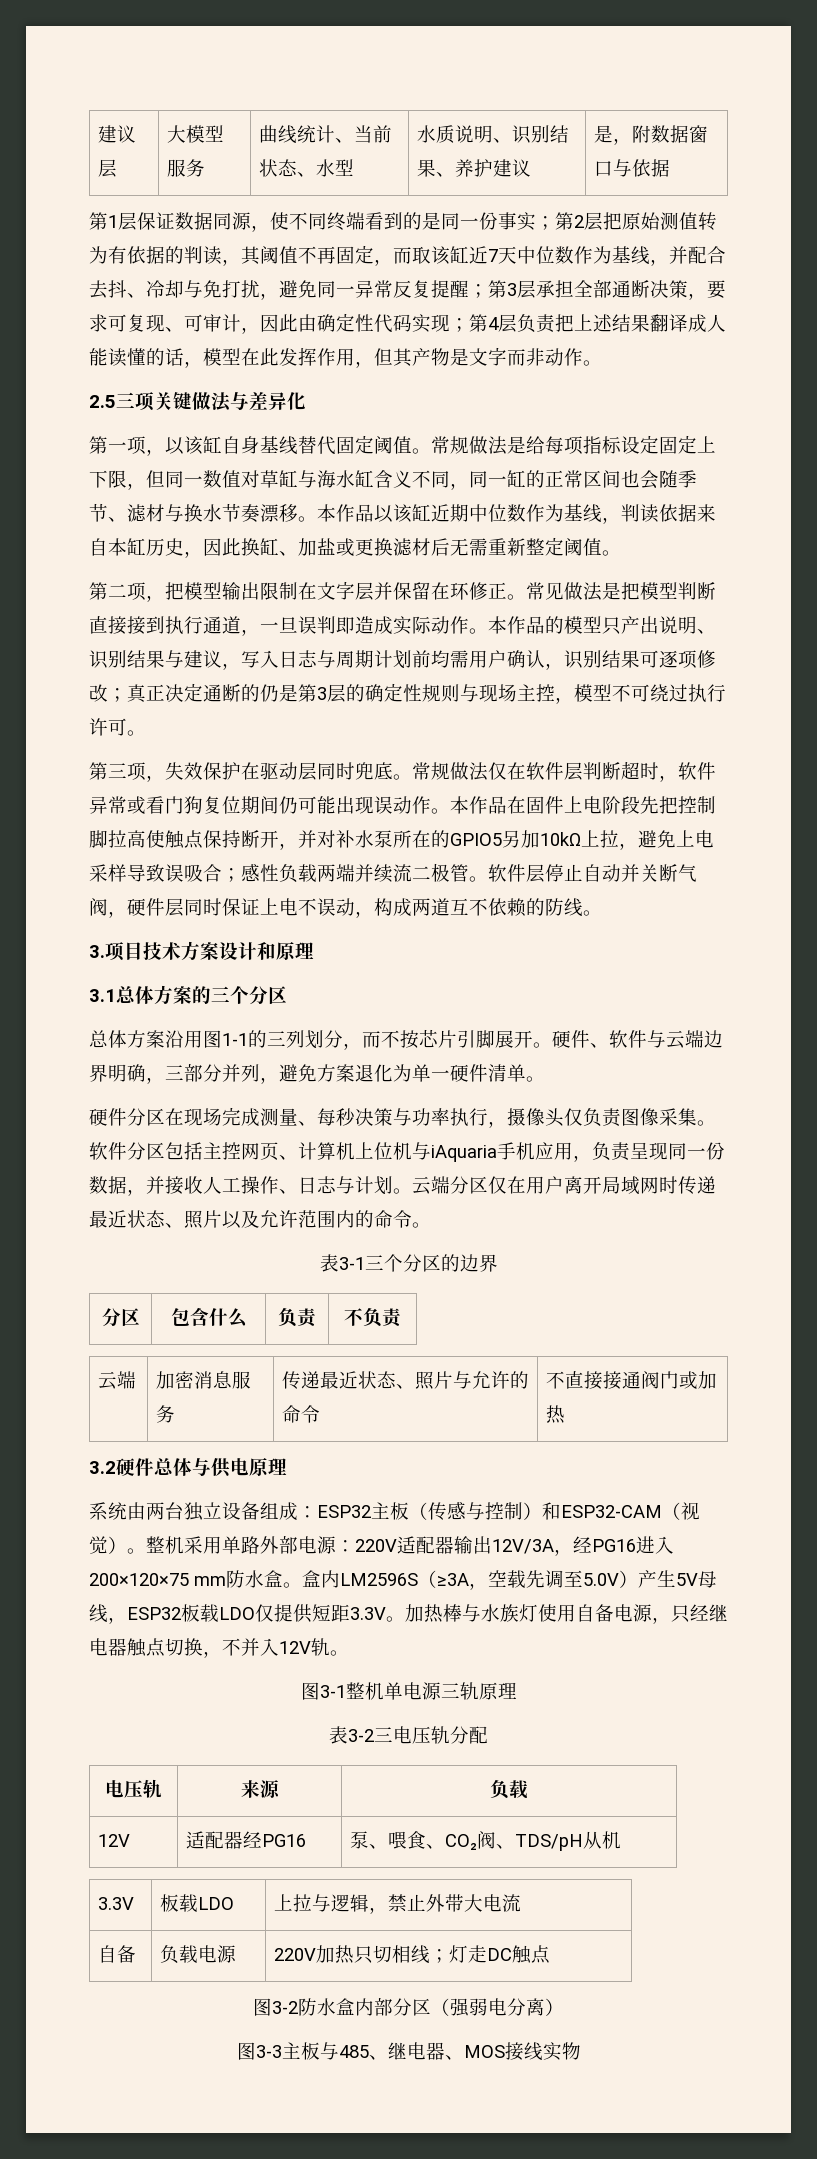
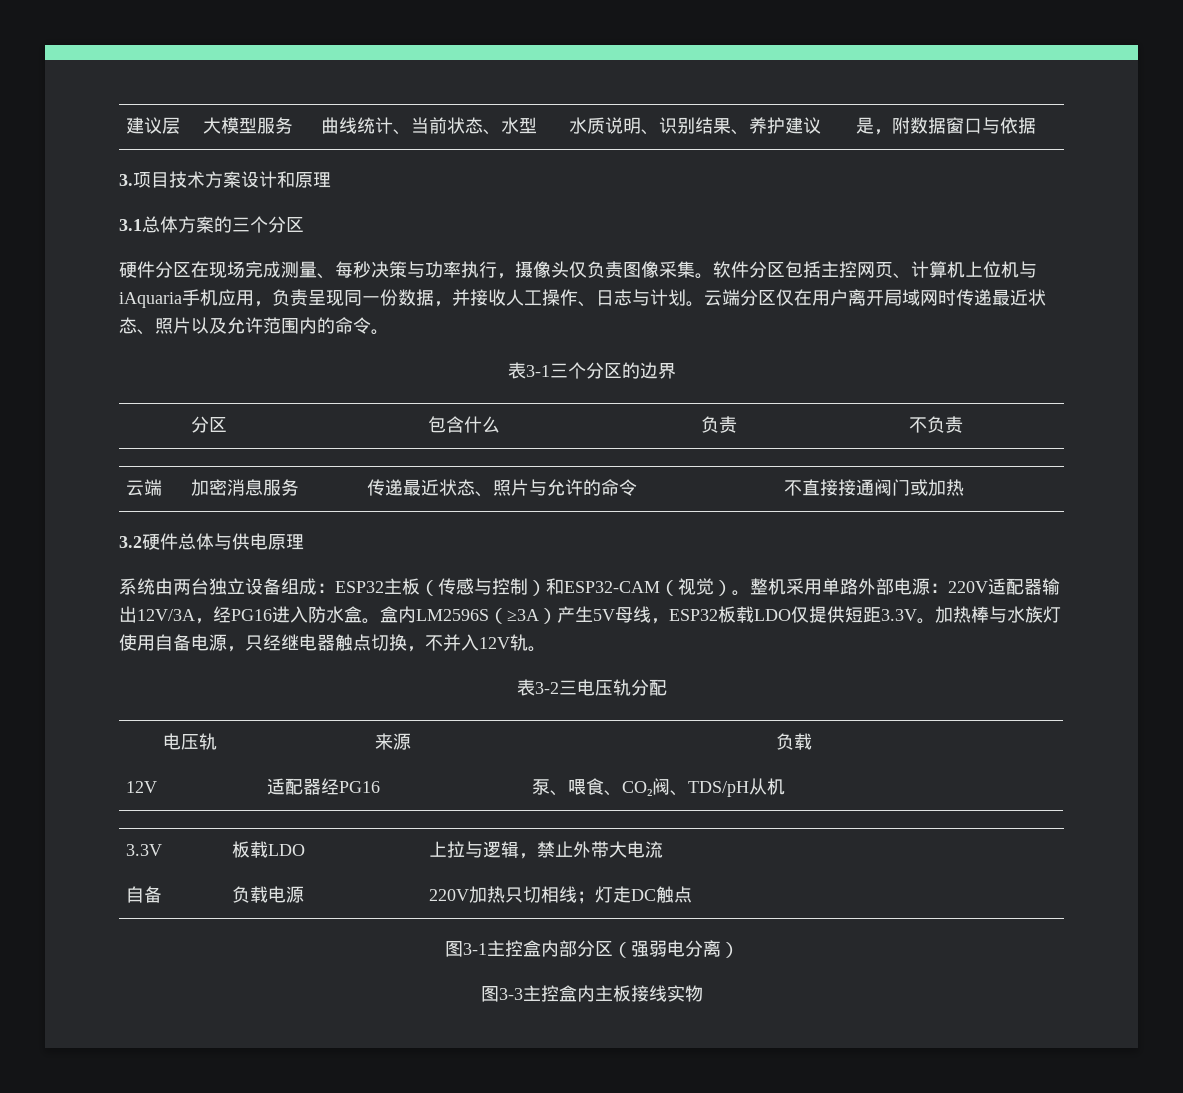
[89,212,717,232] [89,245,726,266] [89,280,726,300] [89,313,726,334] [89,347,602,368] [89,392,306,412] [89,435,716,456] [89,470,697,490] [89,503,716,524] [89,537,621,558] [89,581,716,602] [89,616,716,636] [89,650,716,670] [89,683,726,704] [89,718,146,736] [89,761,716,782] [89,796,716,814] [89,830,714,850] [89,863,697,883] [89,898,602,918] // 第1层保证数据同源，使不同终端看到的是同一份事实；第2层把原始测值转为有依据的判读，其阈值不再固定，而取该缸近7天中位数作为基线，并配合去抖、冷却与免打扰，避免同一异常反复提醒；第3层承担全部通断决策，要求可复现、可审计，因此由确定性代码实现；第4层负责把上述结果翻译成人能读懂的话，模型在此发挥作用，但其产物是文字而非动作。 // 2.5三项关键做法与差异化 // 第一项，以该缸自身基线替代固定阈值。常规做法是给每项指标设定固定上下限，但同一数值对草缸与海水缸含义不同，同一缸的正常区间也会随季节、滤材与换水节奏漂移。本作品以该缸近期中位数作为基线，判读依据来自本缸历史，因此换缸、加盐或更换滤材后无需重新整定阈值。 // 第二项，把模型输出限制在文字层并保留在环修正。常见做法是把模型判断直接接到执行通道，一旦误判即造成实际动作。本作品的模型只产出说明、识别结果与建议，写入日志与周期计划前均需用户确认，识别结果可逐项修改；真正决定通断的仍是第3层的确定性规则与现场主控，模型不可绕过执行许可。 // 第三项，失效保护在驱动层同时兜底。常规做法仅在软件层判断超时，软件异常或看门狗复位期间仍可能出现误动作。本作品在固件上电阶段先把控制脚拉高使触点保持断开，并对补水泵所在的GPIO5另加10kΩ上拉，避免上电采样导致误吸合；感性负载两端并续流二极管。软件层停止自动并关断气阀，硬件层同时保证上电不误动，构成两道互不依赖的防线。 -> (1037, 125) none
[89,1029,723,1050] [89,1064,545,1084] // 总体方案沿用图1-1的三列划分，而不按芯片引脚展开。硬件、软件与云端边界明确，三部分并列，避免方案退化为单一硬件清单。 -> (304, 224) none
[89,1573,226,1586] 200×120×75 mm -> (308, 614) none
[469,1570,619,1590] ，空载先调至5.0V -> (539, 615) none
[300,1682,517,1700] // 图3-1整机单电源三轨原理 -> (546, 649) none
[272,1998,336,2016] 3-2防水 -> [462,940,523,957] 3-1主控
[300,2042,505,2060] 板与485、继电器、MOS -> [540,985,631,1002] 控盒内主板

